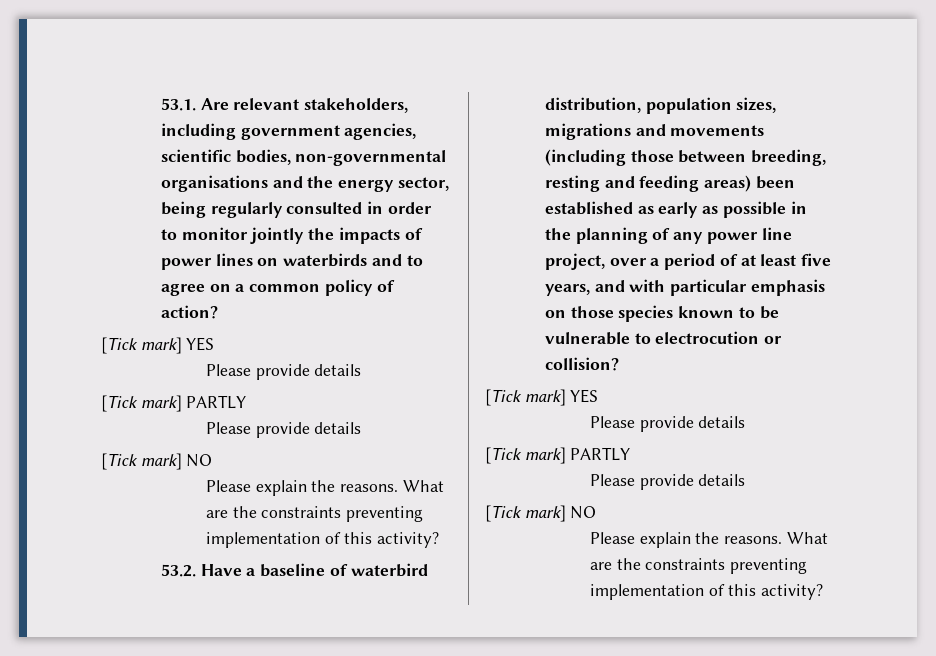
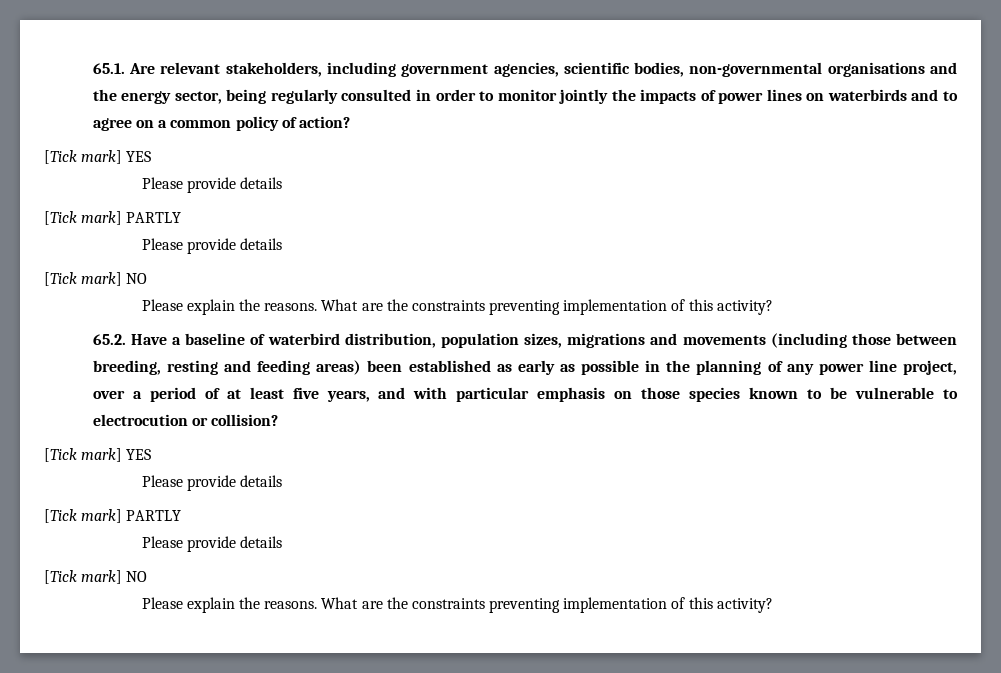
[160,98,196,111] 53.1. -> [92,63,125,74] 65.1.
[160,564,196,577] 53.2. -> [92,334,126,345] 65.2.

